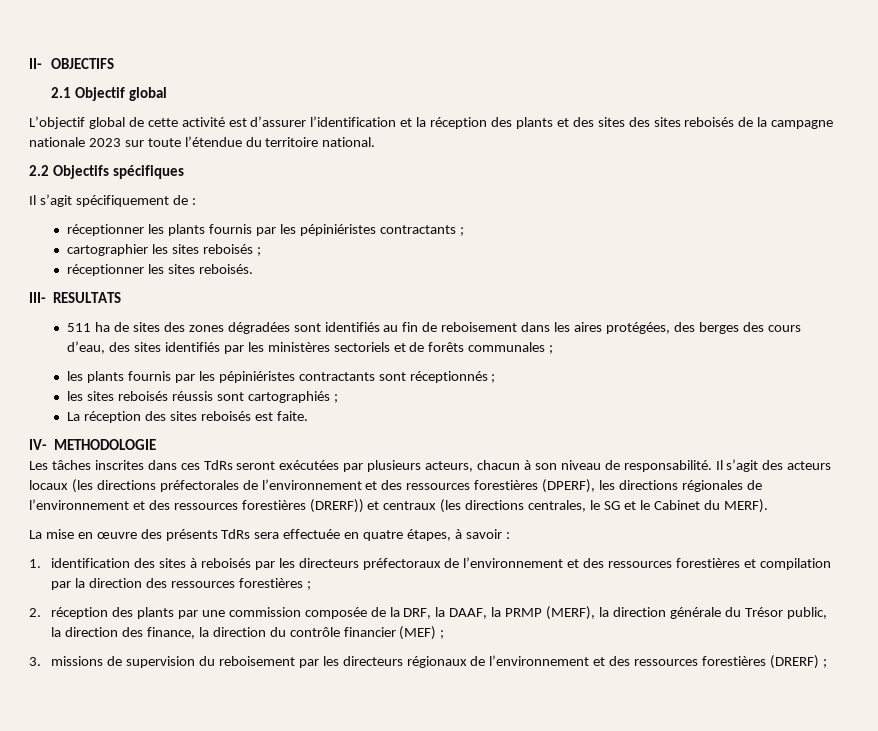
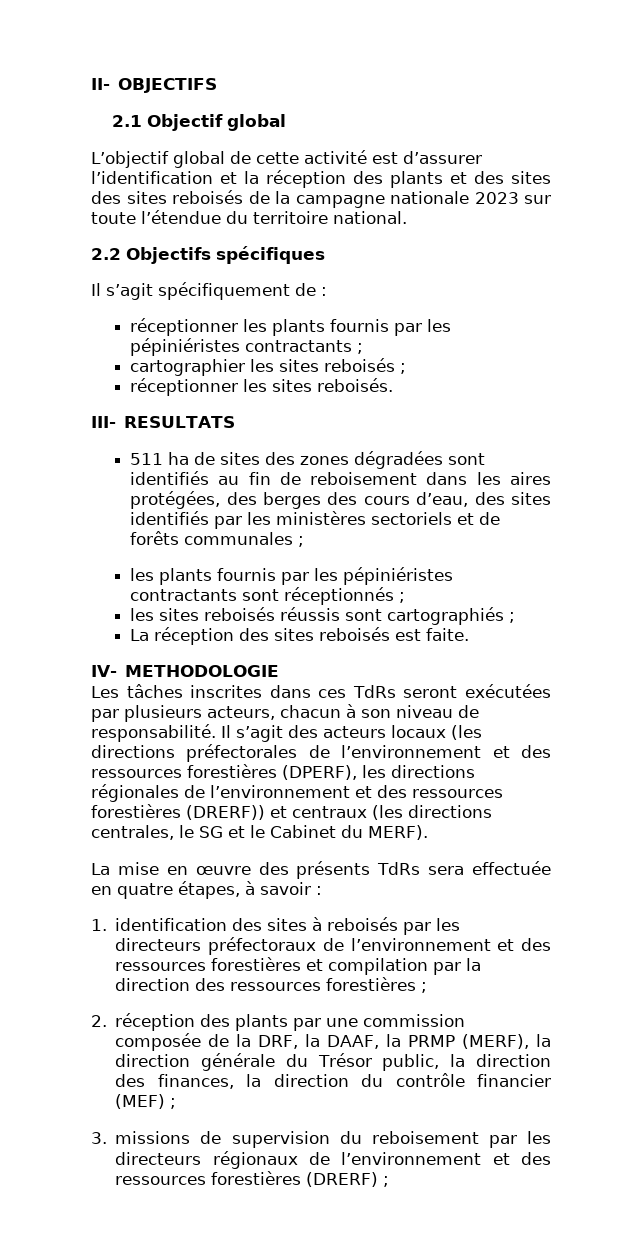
[146,627,195,639] finance, -> [157,1074,234,1089] finances,

